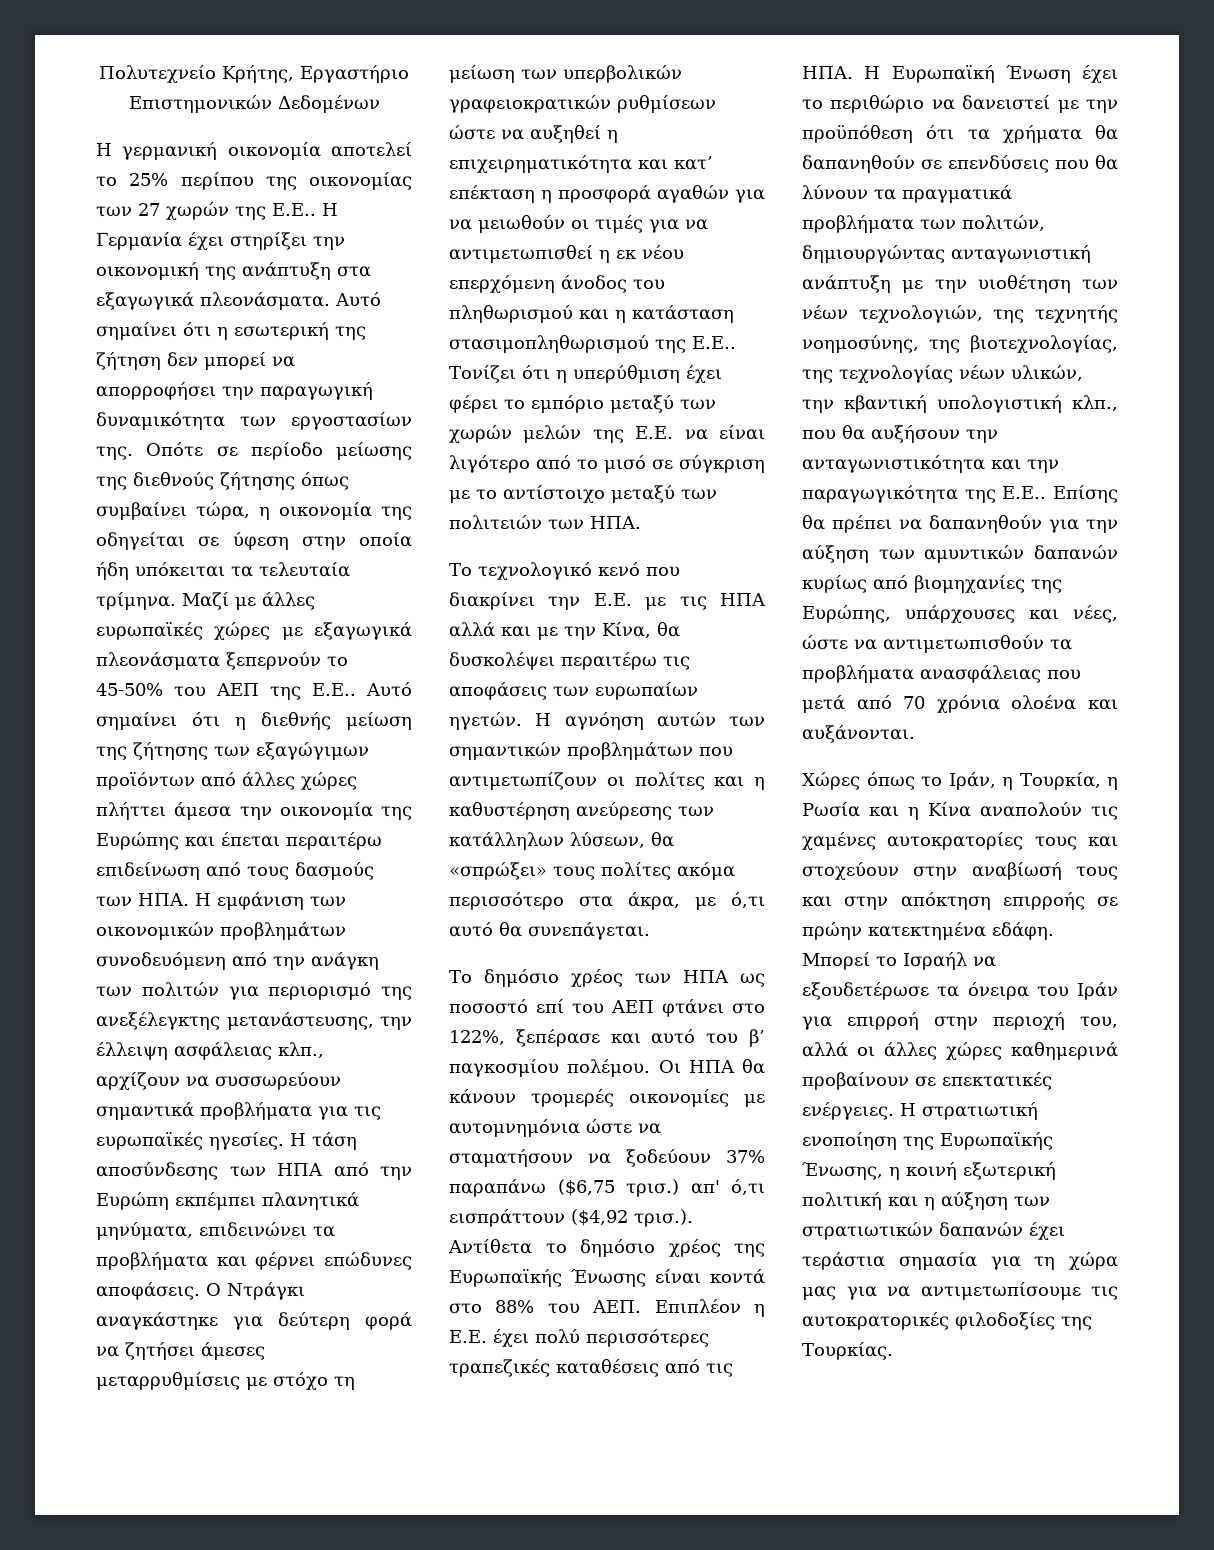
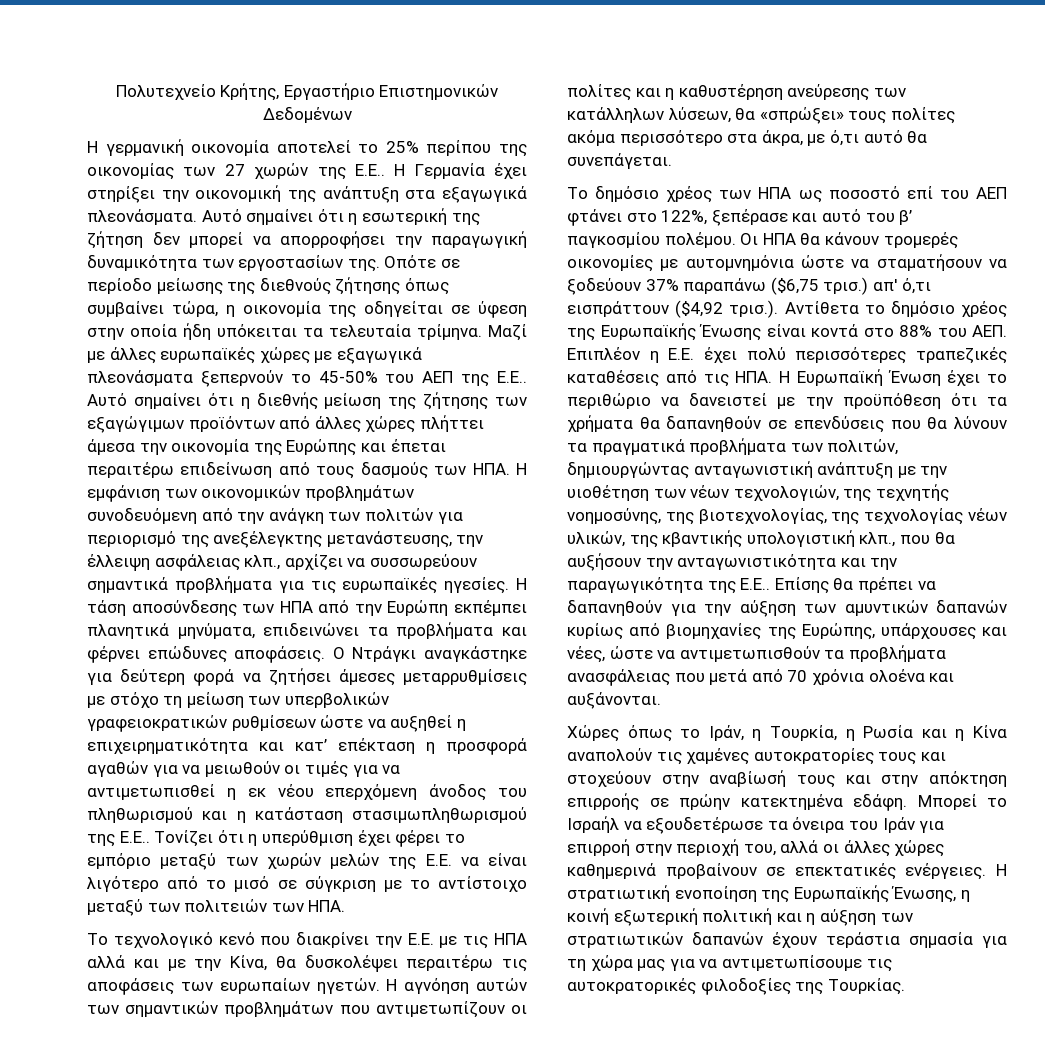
[96,1072,180,1090] αρχίζουν -> [284,554,343,571] αρχίζει
[449,335,649,353] στασιμοπληθωρισμού -> [352,807,527,823] στασιμωπληθωρισμού
[802,395,927,413] την κβαντική -> [629,530,743,548] της κβαντικής
[1029,1222,1065,1240] έχει -> [772,932,817,948] έχουν

